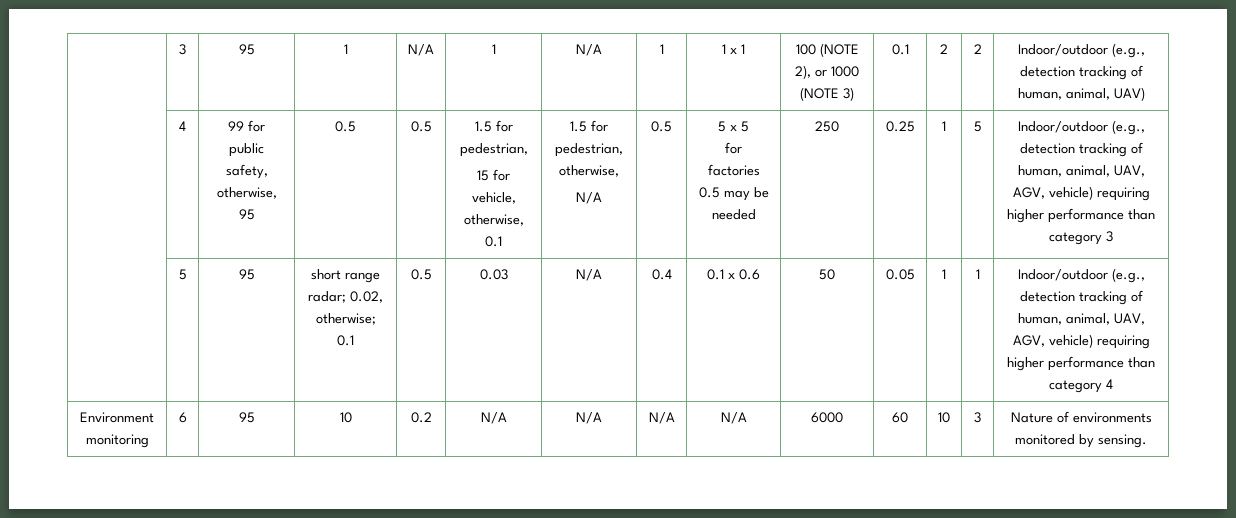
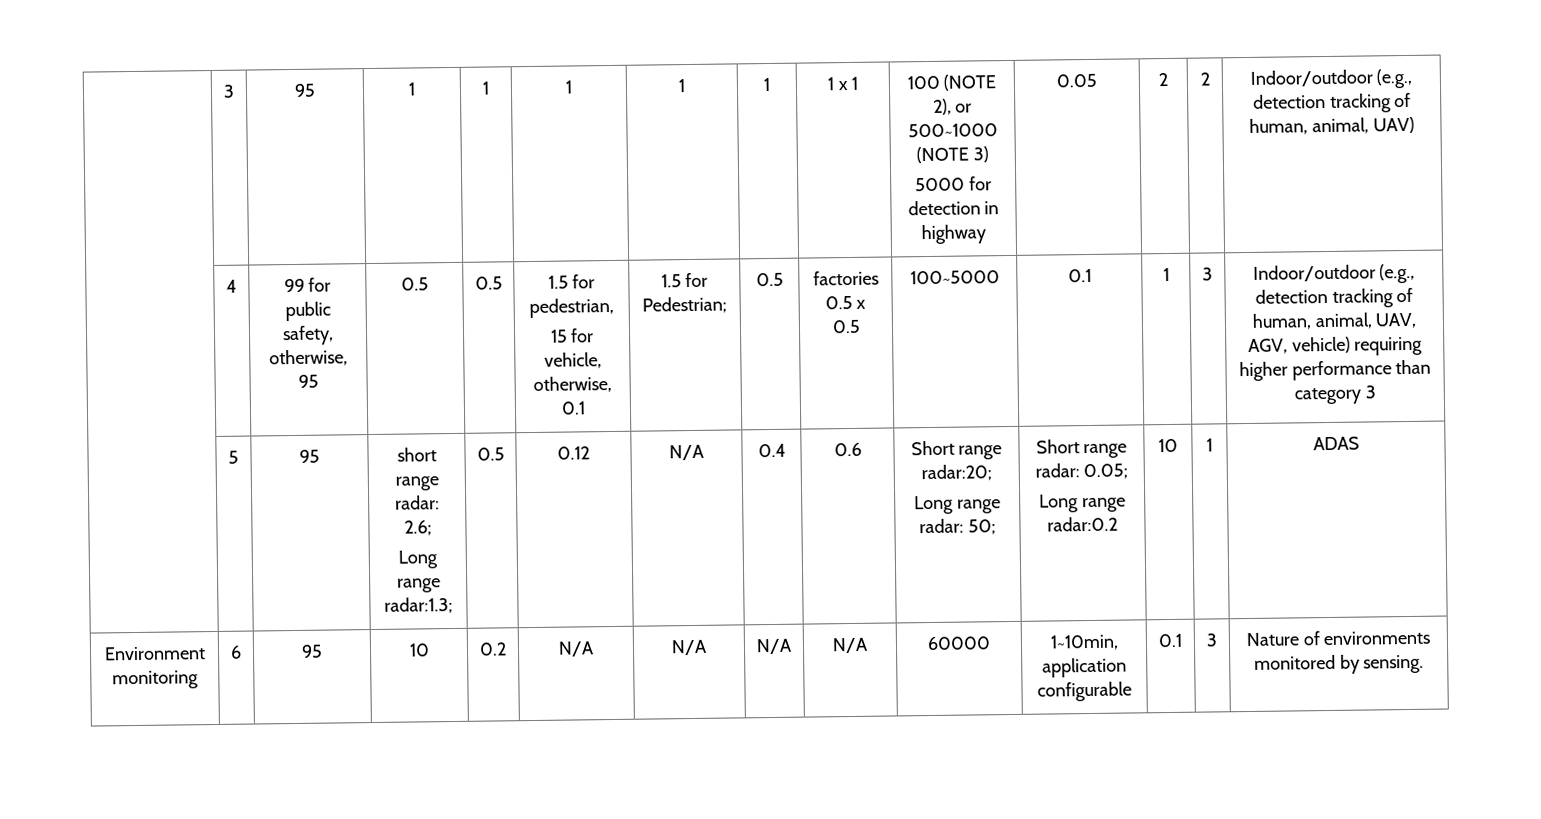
[408,44,434,56] [491,44,496,54] [576,44,602,56] N/A | 1 | N/A -> [482,81,490,95] [565,80,573,94] [678,79,686,93] 1 | 1 | 1
[831,66,859,77] 1000 -> [907,123,998,138] 500~1000
[891,44,909,55] | 0.1 -> [915,176,992,192] [907,200,1000,216] [921,224,986,245] [1056,73,1097,88] // 5000 for detection in highway | 0.05
[555,143,623,157] [559,165,619,177] [576,192,602,204] [651,121,672,132] [718,121,749,132] [725,142,742,154] [707,164,760,176] [698,187,769,201] [711,209,756,220] [815,121,839,132] [885,121,915,132] [942,121,946,131] [973,121,982,132] pedestrian, otherwise, // N/A | 0.5 | 5 x 5 // for factories 0.5 may be needed | 250 | 0.25 | 1 | 5 -> [642,296,727,314] [755,272,784,287] [812,270,879,286] [824,295,867,310] [831,319,861,334] [909,270,1000,285] [1067,268,1092,283] [1162,267,1170,282] [1202,267,1213,281] Pedestrian; | 0.5 | factories 0.5 x 0.5 | 100~5000 | 0.1 | 1 | 3
[308,291,383,303] [315,313,376,325] [337,335,354,346] [410,269,432,280] [479,269,508,280] radar; 0.02, otherwise; 0.1 | 0.5 | 0.03 -> [395,495,440,510] [403,520,432,536] [398,550,438,569] [396,578,441,593] [384,597,453,614] [476,447,505,461] [557,446,590,460] radar: 2.6; // Long range radar:1.3; | 0.5 | 0.12
[707,269,735,280] 0.1 x -> (786, 450) none
[819,269,835,280] [885,269,915,280] [942,269,946,279] [975,269,980,279] [1017,268,1145,283] [1019,290,1143,305] [1017,313,1145,325] [1012,334,1150,349] [1007,356,1155,371] [1049,379,1113,393] 50 | 0.05 | 1 | 1 | Indoor/outdoor (e.g., detection tracking of human, animal, UAV, AGV, vehicle) requiring higher performance than category 4 -> [910,440,1003,460] [921,464,992,482] [914,495,1001,515] [919,518,996,535] [1035,439,1128,459] [1034,463,1129,480] [1039,494,1126,513] [1047,516,1118,532] [1158,438,1178,453] [1206,438,1213,452] [1312,436,1360,451] Short range radar:20; // Long range radar: 50; | Short range radar: 0.05; // Long range radar:0.2 | 10 | 1 | ADAS
[811,412,843,423] [892,412,908,423] [938,412,950,423] 6000 | 60 | 10 -> [927,636,991,651] [1049,634,1119,651] [1042,657,1127,678] [1037,681,1132,702] [1158,633,1183,648] 60000 | 1~10min, application configurable | 0.1

